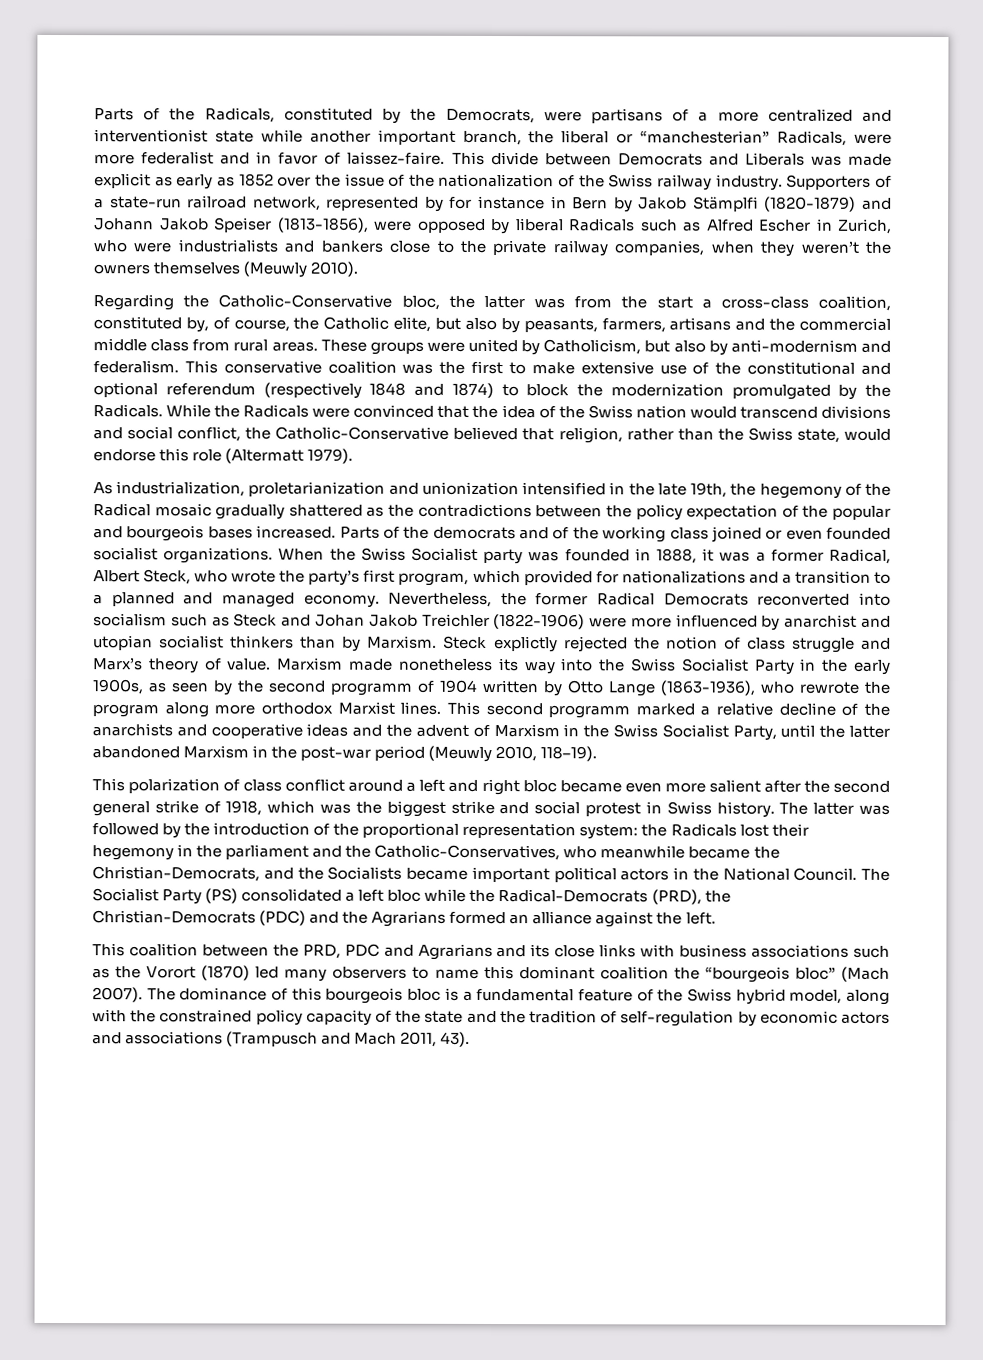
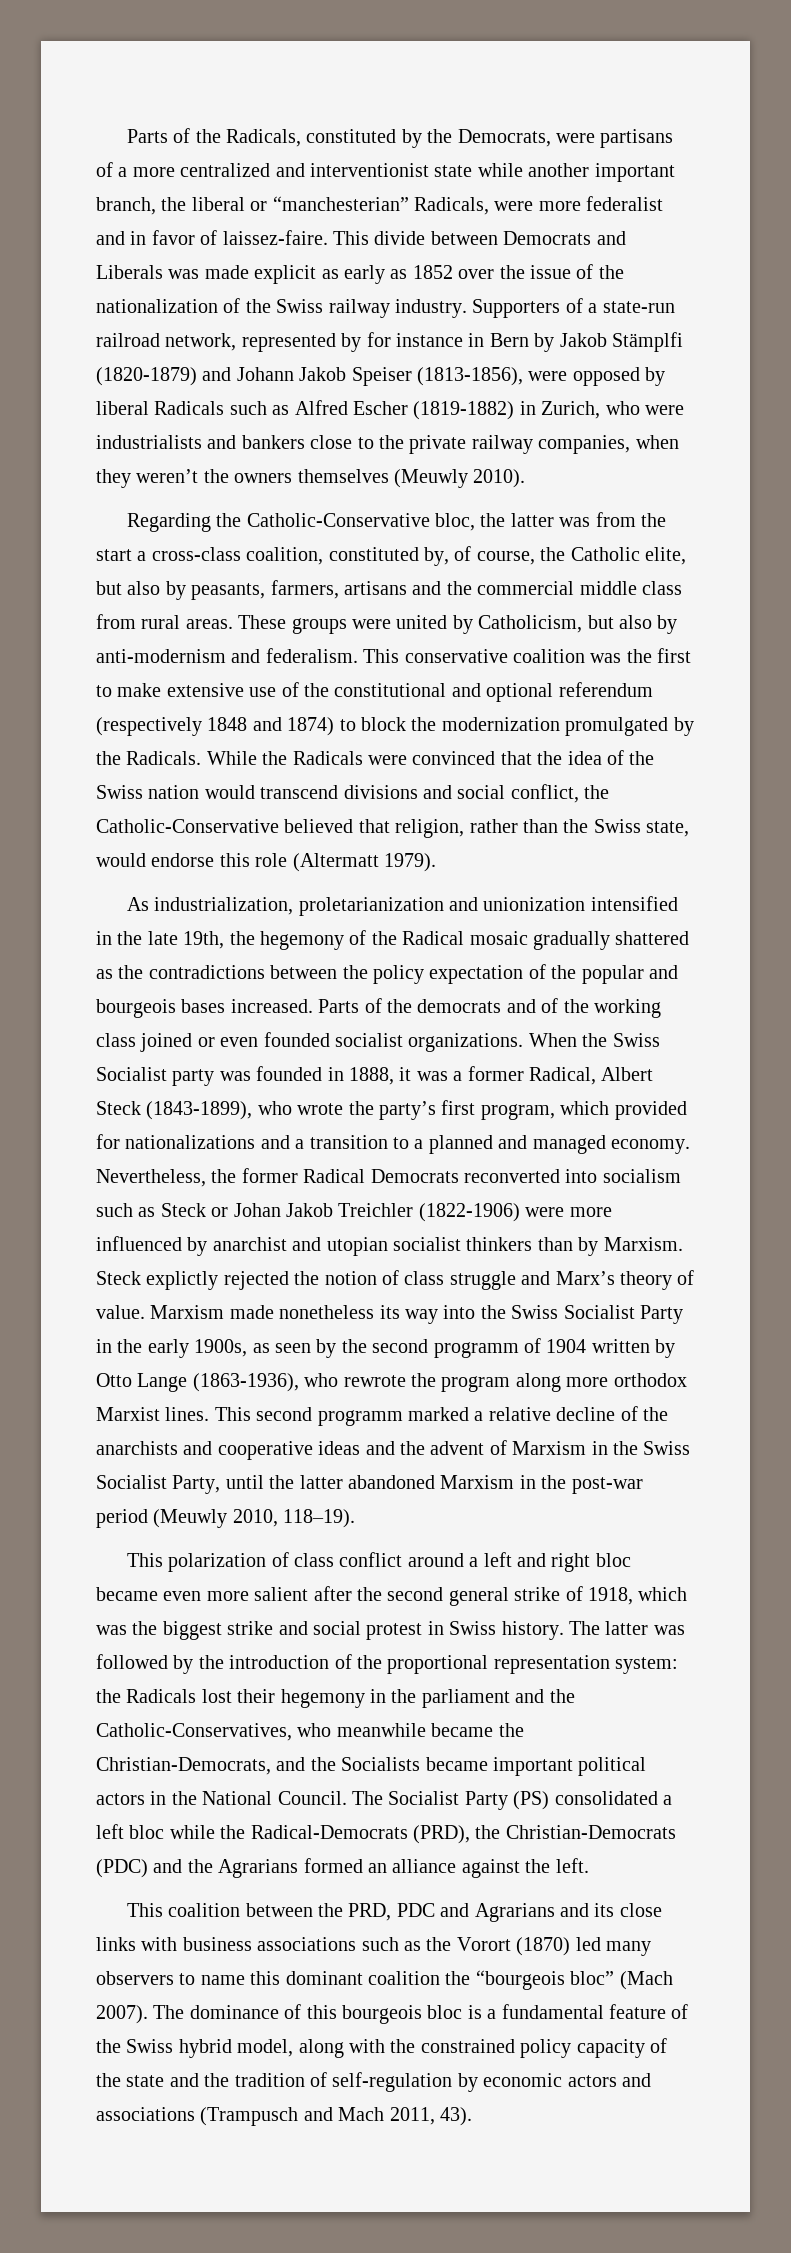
(811, 225) none -> [413,401,515,420] (1819-1882)
[143,569,192,585] Steck, -> [96,1101,253,1120] Steck (1843-1899),
[281,614,312,627] and -> [211,1207,229,1217] or

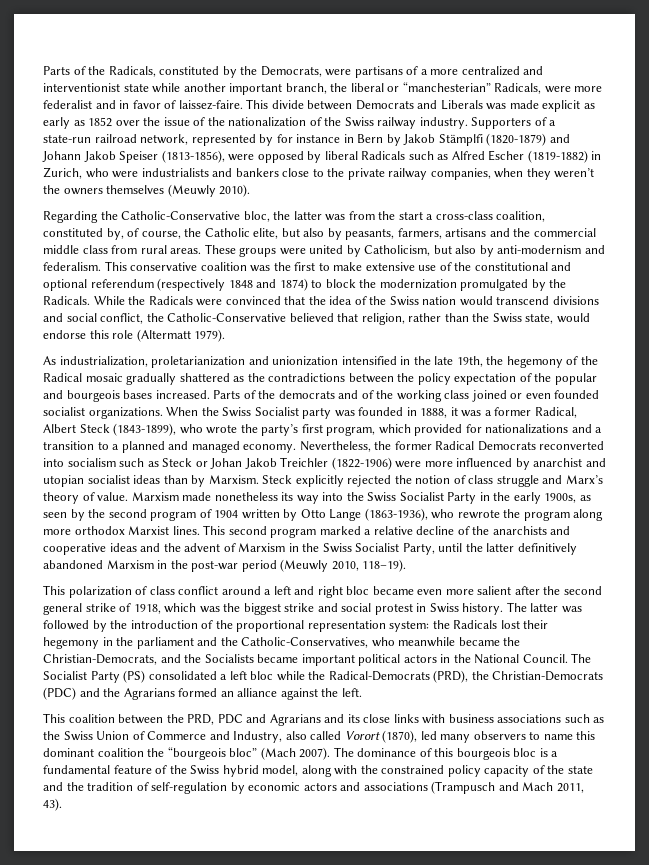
[466,1237,533,1251] thinkers -> [133,475,161,484] ideas
[146,1271,219,1290] explictly -> [295,475,344,487] explicitly
[433,1342,519,1358] programm -> [150,511,197,521] program
[317,1410,403,1426] programm -> [270,528,317,538] program
(343, 1482) none -> [517,543,577,555] definitively
[456,1937,571,1956] Vorort (1870) -> [63,730,418,743] Swiss Union of Commerce and Industry, also called Vorort (1870),

